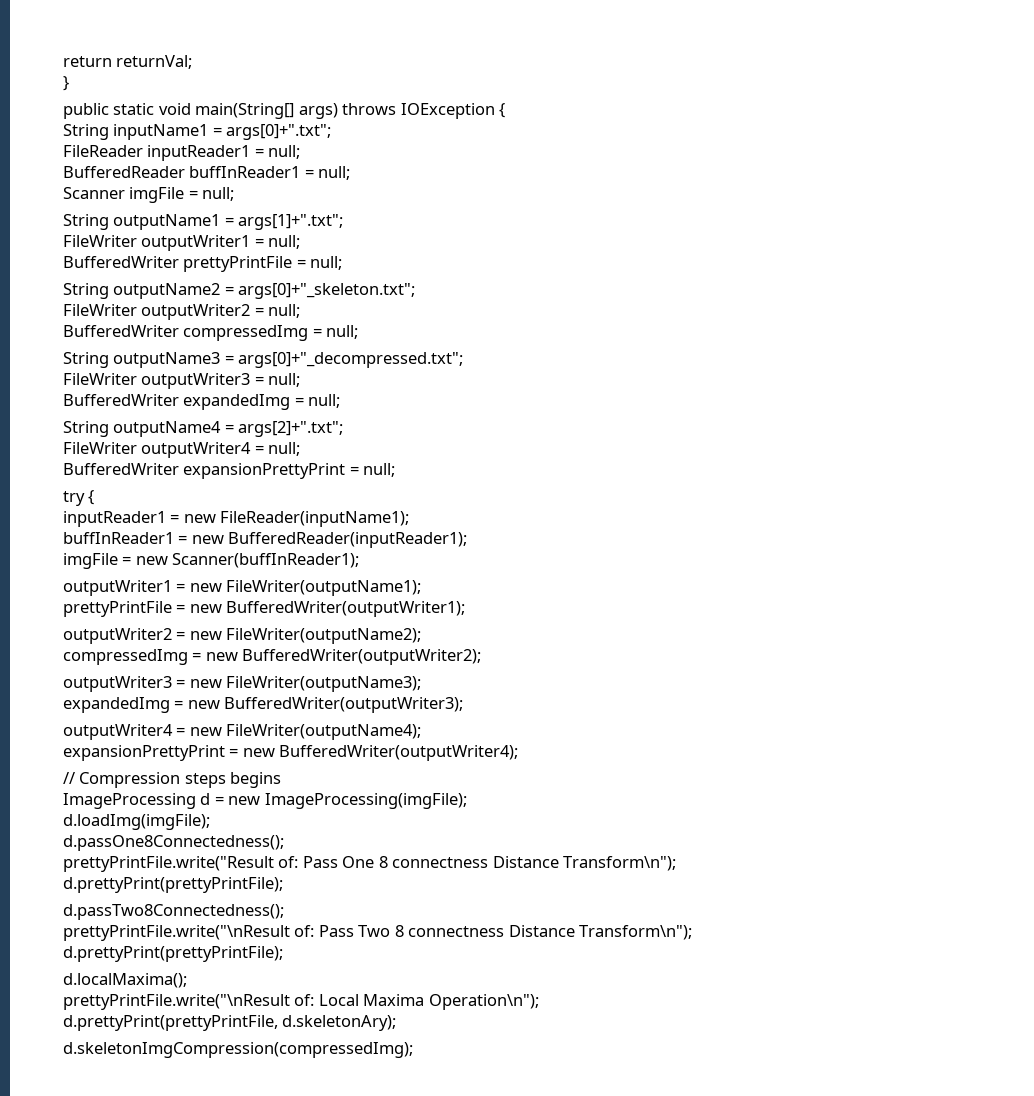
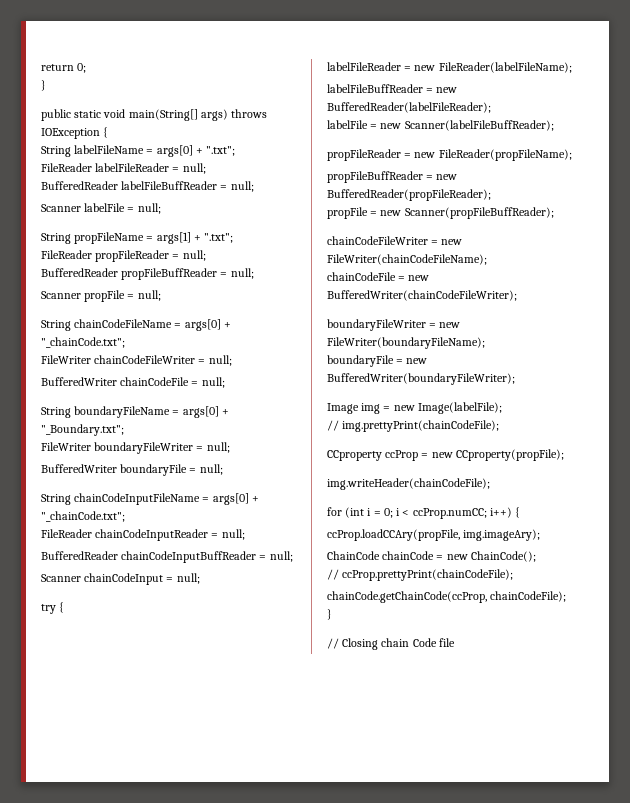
[116,55,193,69] returnVal; -> [77,63,87,73] 0;
[113,124,332,140] [63,145,301,161] [63,166,351,180] [63,187,235,203] [63,214,344,230] [63,235,301,251] [63,256,343,272] [63,283,416,299] [63,304,301,320] [63,325,359,341] [63,352,464,368] [63,373,301,389] [63,394,341,410] [63,421,344,437] [63,442,301,458] [63,463,346,479] inputName1 = args[0]+".txt"; // FileReader inputReader1 = null; // BufferedReader buffInReader1 = null; // Scanner imgFile = null; // String outputName1 = args[1]+".txt"; // FileWriter outputWriter1 = null; // BufferedWriter prettyPrintFile = null; // String outputName2 = args[0]+"_skeleton.txt"; // FileWriter outputWriter2 = null; // BufferedWriter compressedImg = null; // String outputName3 = args[0]+"_decompressed.txt"; // FileWriter outputWriter3 = null; // BufferedWriter expandedImg = null; // String outputName4 = args[2]+".txt"; // FileWriter outputWriter4 = null; // BufferedWriter expansionPrettyPrint -> [74,145,236,157] [41,163,206,174] [41,181,254,192] [41,203,161,214] [41,232,234,244] [41,250,206,262] [41,268,254,280] [41,290,161,302] [41,319,231,331] [41,337,125,348] [41,355,232,366] [41,377,225,388] [41,406,229,418] [41,424,124,436] [41,442,230,454] [41,464,223,476] [41,493,259,505] [41,511,125,522] [41,529,245,541] [41,551,293,563] [41,573,164,585] labelFileName = args[0] + ".txt"; // FileReader labelFileReader = null; // BufferedReader labelFileBuffReader = null; // Scanner labelFile = null; // String propFileName = args[1] + ".txt"; // FileReader propFileReader = null; // BufferedReader propFileBuffReader = null; // Scanner propFile = null; // String chainCodeFileName = args[0] + "_chainCode.txt"; // FileWriter chainCodeFileWriter = null; // BufferedWriter chainCodeFile = null; // String boundaryFileName = args[0] + "_Boundary.txt"; // FileWriter boundaryFileWriter = null; // BufferedWriter boundaryFile = null; // String chainCodeInputFileName = args[0] + "_chainCode.txt"; // FileReader chainCodeInputReader = null; // BufferedReader chainCodeInputBuffReader = null; // Scanner chainCodeInput
[63,511,410,527] [63,532,468,548] [63,553,360,569] [63,580,422,596] [63,601,466,617] [63,628,422,644] [63,649,482,665] [63,676,422,692] [63,697,464,713] [63,724,422,740] [63,745,519,761] [63,772,282,788] [63,793,467,809] [63,814,210,830] [63,835,284,851] [63,856,677,872] [63,877,283,893] [63,904,284,920] [63,925,693,941] [63,946,283,962] [63,973,187,988] [63,994,539,1010] [63,1015,397,1031] [63,1042,413,1058] inputReader1 = new FileReader(inputName1); // buffInReader1 = new BufferedReader(inputReader1); // imgFile = new Scanner(buffInReader1); // outputWriter1 = new FileWriter(outputName1); // prettyPrintFile = new BufferedWriter(outputWriter1); // outputWriter2 = new FileWriter(outputName2); // compressedImg = new BufferedWriter(outputWriter2); // outputWriter3 = new FileWriter(outputName3); // expandedImg = new BufferedWriter(outputWriter3); // outputWriter4 = new FileWriter(outputName4); // expansionPrettyPrint = new BufferedWriter(outputWriter4); // // Compression steps begins // ImageProcessing d = new ImageProcessing(imgFile); // d.loadImg(imgFile); // d.passOne8Connectedness(); // prettyPrintFile.write("Result of: Pass One 8 connectness Distance Transform\n"); // d.prettyPrint(prettyPrintFile); // d.passTwo8Connectedness(); // prettyPrintFile.write("\nResult of: Pass Two 8 connectness Distance Transform\n"); // d.prettyPrint(prettyPrintFile); // d.localMaxima(); // prettyPrintFile.write("\nResult of: Local Maxima Operation\n"); // d.prettyPrint(prettyPrintFile, d.skeletonAry); // d.skeletonImgCompression(compressedImg); -> [327,62,572,73] [327,84,458,93] [327,102,491,113] [327,120,554,131] [327,149,572,161] [327,171,458,183] [327,189,491,201] [327,207,554,219] [327,236,463,245] [327,254,487,265] [327,272,430,281] [327,290,517,301] [327,319,461,331] [327,337,485,349] [327,355,428,367] [327,373,515,385] [327,402,502,414] [327,420,500,432] [327,449,564,461] [327,478,490,490] [327,507,521,519] [327,529,541,541] [327,551,536,562] [327,569,514,581] [327,591,567,603] [327,609,332,620] [327,638,455,650] labelFileReader = new FileReader(labelFileName); // labelFileBuffReader = new BufferedReader(labelFileReader); // labelFile = new Scanner(labelFileBuffReader); // propFileReader = new FileReader(propFileName); // propFileBuffReader = new BufferedReader(propFileReader); // propFile = new Scanner(propFileBuffReader); // chainCodeFileWriter = new FileWriter(chainCodeFileName); // chainCodeFile = new BufferedWriter(chainCodeFileWriter); // boundaryFileWriter = new FileWriter(boundaryFileName); // boundaryFile = new BufferedWriter(boundaryFileWriter); // Image img = new Image(labelFile); // // img.prettyPrint(chainCodeFile); // CCproperty ccProp = new CCproperty(propFile); // img.writeHeader(chainCodeFile); // for (int i = 0; i < ccProp.numCC; i++) { // ccProp.loadCCAry(propFile, img.imageAry); // ChainCode chainCode = new ChainCode(); // // ccProp.prettyPrint(chainCodeFile); // chainCode.getChainCode(ccProp, chainCodeFile); // } // // Closing chain Code file

